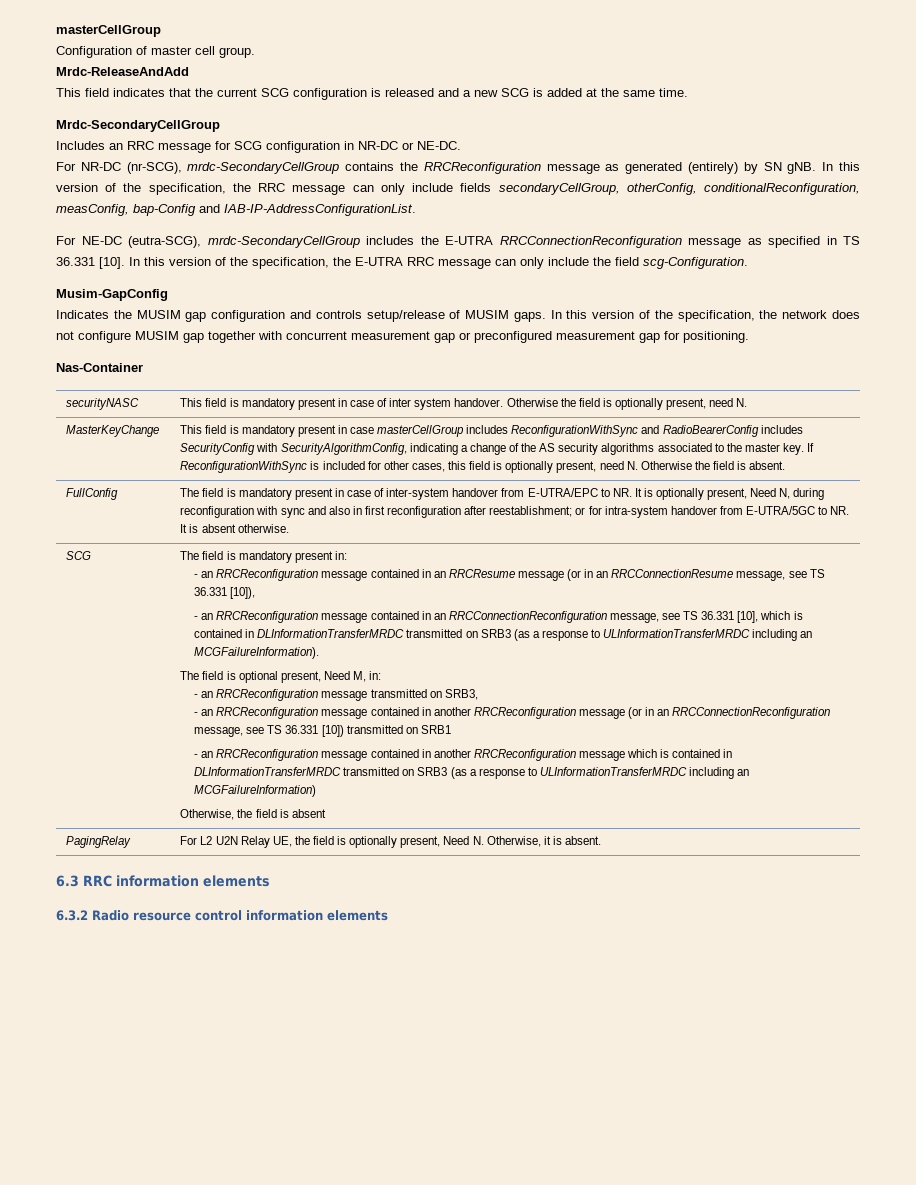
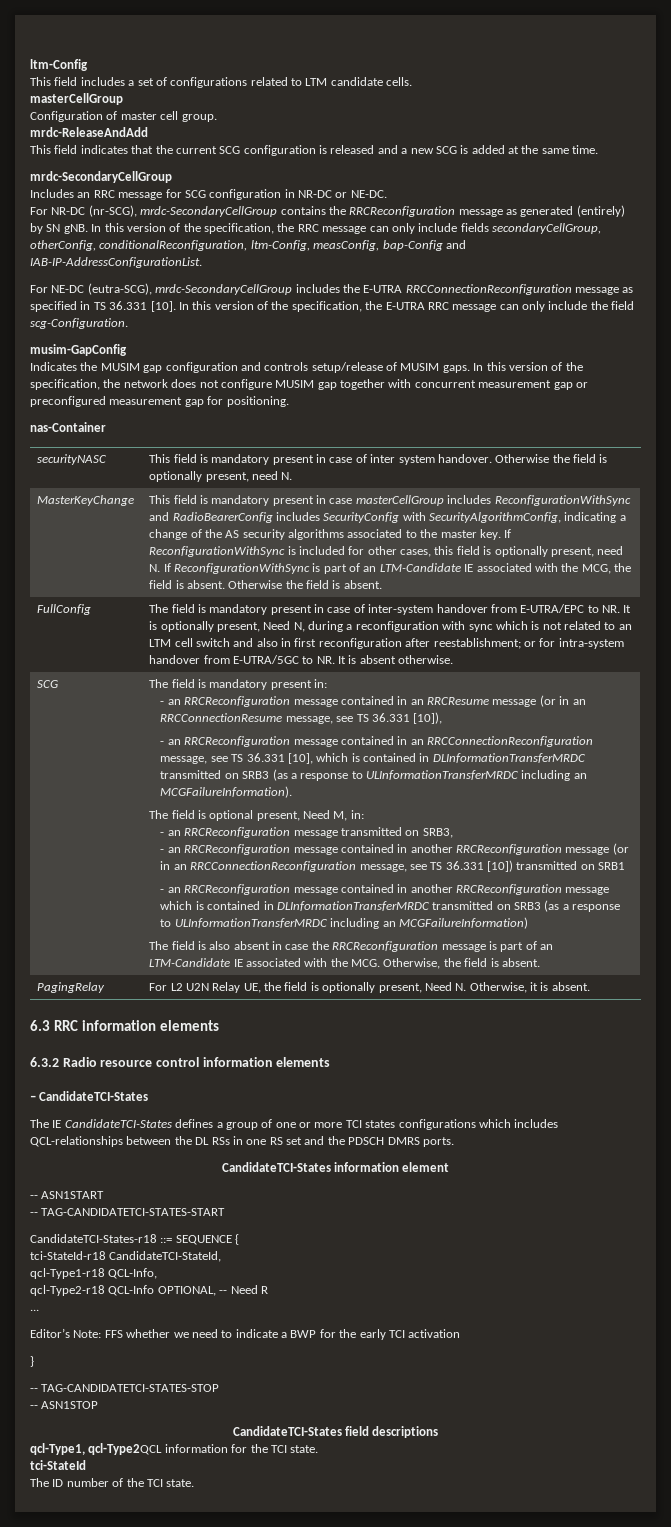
(56, 31) none -> [30,59,88,71] [30,77,413,88] ltm-Config // This field includes a set of configurations related to LTM candidate cells. //
[56,67,189,76] Mrdc-ReleaseAndAdd -> [30,127,148,137] mrdc-ReleaseAndAdd
[56,120,220,132] Mrdc-SecondaryCellGroup -> [30,171,172,183] mrdc-SecondaryCellGroup
(860, 189) none -> [250,240,310,251] ltm-Config,
[56,289,168,301] Musim-GapConfig -> [30,344,127,356] musim-GapConfig
[56,363,143,372] Nas-Container -> [30,422,106,432] nas-Container
(638, 465) none -> [163,563,632,574] [149,580,225,589] If ReconfigurationWithSync is part of an LTM-Candidate IE associated with the MCG, the field is absent.
(825, 494) none -> [346,624,353,630] a
(305, 513) none -> [495,621,632,630] [149,638,230,647] which is not related to an LTM cell switch
(317, 791) none -> [149,941,554,952] [149,958,381,967] The field is also absent in case the RRCReconfiguration message is part of an LTM-Candidate IE associated with the MCG.
[291,809,326,818] absent -> [501,958,540,967] absent.
(388, 915) none -> [30,1091,149,1101] [30,1119,559,1130] [30,1136,454,1147] [221,1162,450,1172] [30,1191,105,1199] [30,1208,226,1216] [30,1234,240,1245] [30,1251,222,1262] [30,1268,158,1279] [30,1285,268,1296] [30,1309,39,1311] [30,1328,461,1340] [30,1356,34,1367] [30,1384,220,1392] [30,1401,99,1409] [232,1426,439,1438] [30,1443,319,1455] [30,1460,86,1470] [30,1478,195,1487] // – CandidateTCI-States // The IE CandidateTCI-States defines a group of one or more TCI states configurations which includes QCL-relationships between the DL RSs in one RS set and the PDSCH DMRS ports. // CandidateTCI-States information element // -- ASN1START // -- TAG-CANDIDATETCI-STATES-START // CandidateTCI-States-r18 ::= SEQUENCE { // tci-StateId-r18 CandidateTCI-StateId, // qcl-Type1-r18 QCL-Info, // qcl-Type2-r18 QCL-Info OPTIONAL, -- Need R // ... // Editor’s Note: FFS whether we need to indicate a BWP for the early TCI activation // } // -- TAG-CANDIDATETCI-STATES-STOP // -- ASN1STOP // CandidateTCI-States field descriptions // qcl-Type1, qcl-Type2QCL information for the TCI state. // tci-StateId // The ID number of the TCI state.

